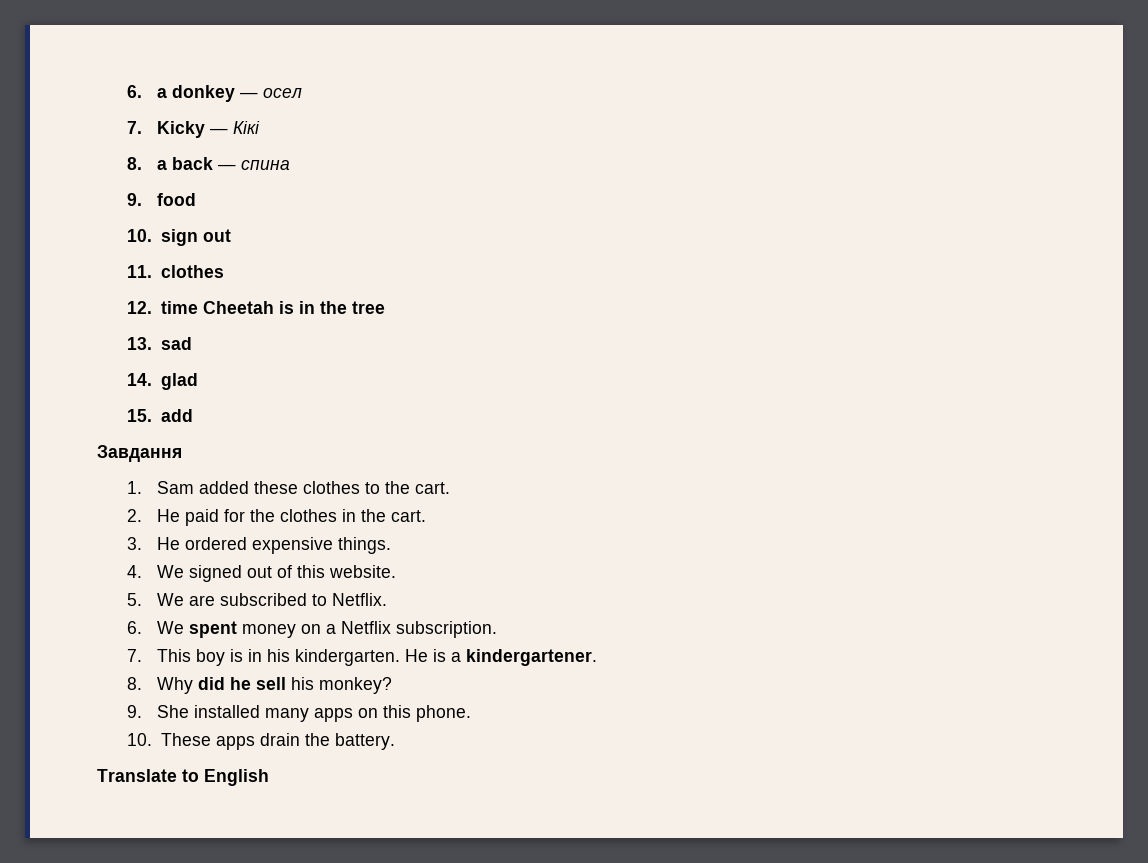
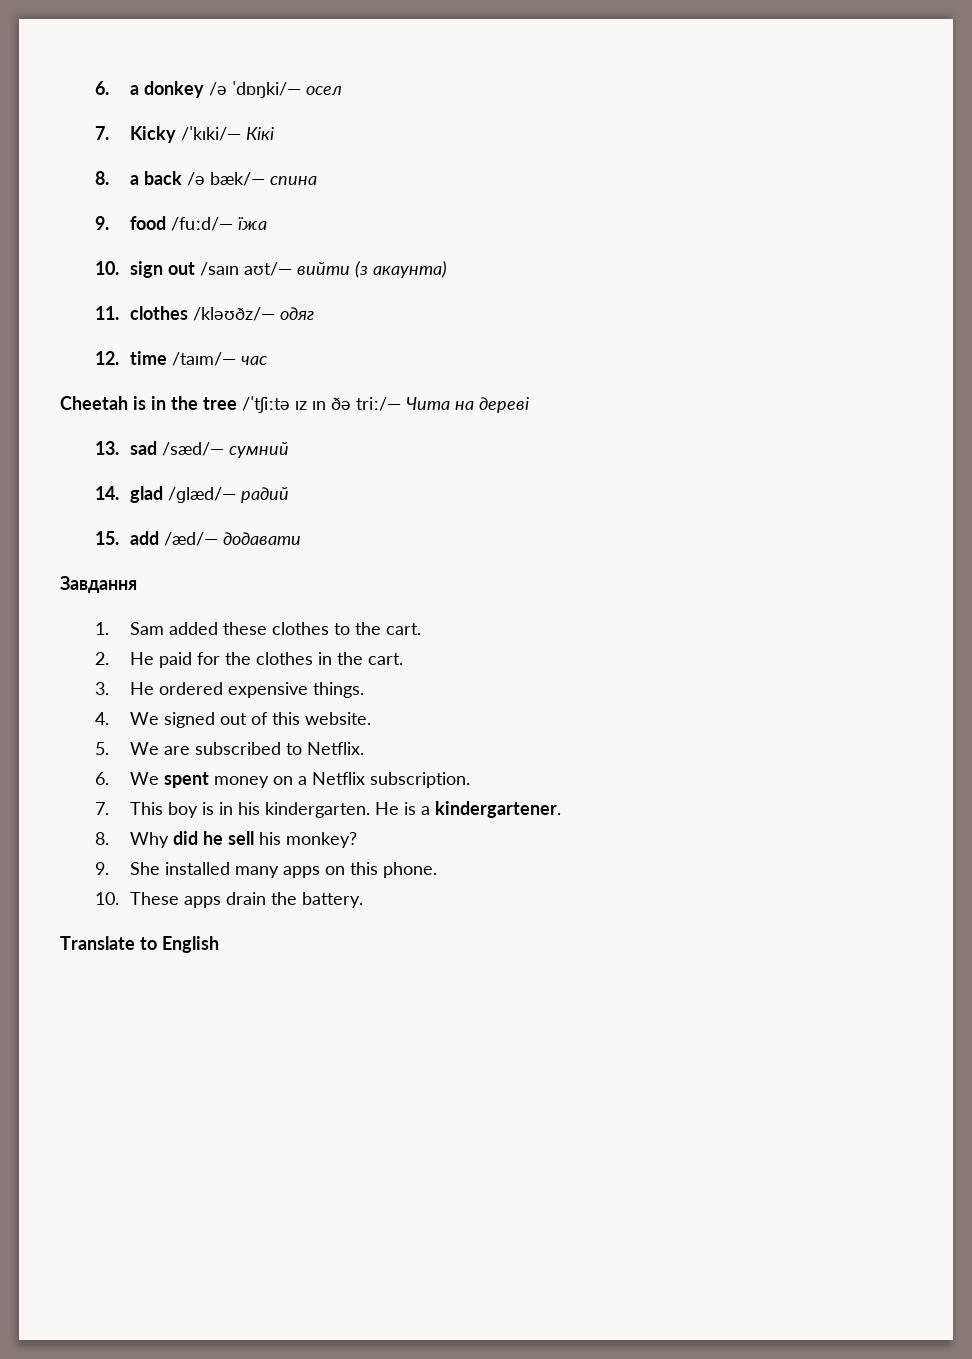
[239,92,258,98] — -> [209,81,302,98] /ə ˈdɒŋki/—
[209,128,228,134] — -> [181,126,242,141] /ˈkɪki/—
[217,164,236,170] — -> [187,172,266,186] /ə bæk/—
(196, 199) none -> [171,217,268,231] /fuːd/— їжа
(231, 235) none -> [200,261,448,278] /saɪn aʊt/— вийти (з акаунта)
(224, 271) none -> [193,307,315,321] /kləʊðz/— одяг
(198, 307) none -> [172,352,268,366] /taɪm/— час //
(385, 307) none -> [242,396,529,413] /ˈtʃiːtə ɪz ɪn ðə triː/— Чита на дереві
(192, 343) none -> [162,442,290,458] /sæd/— сумний
(198, 381) none -> [168,487,290,503] /ɡlæd/— радий
(193, 415) none -> [164,532,302,546] /æd/— додавати

